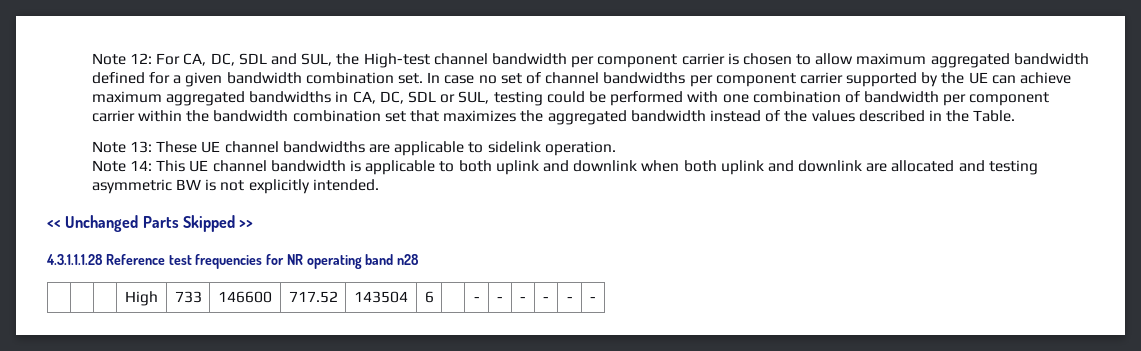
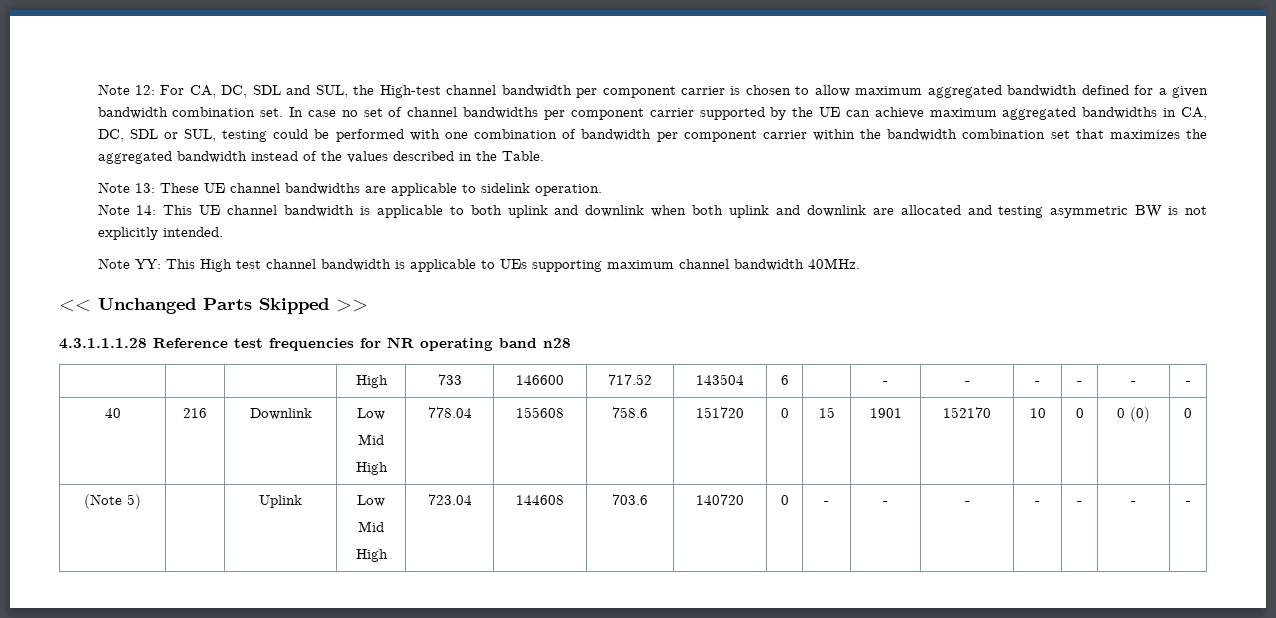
(379, 185) none -> [97,258,860,272] // Note YY: This High test channel bandwidth is applicable to UEs supporting maximum channel bandwidth 40MHz.
(596, 299) none -> [104,408,121,418] [183,408,207,418] [249,408,312,420] [357,408,385,420] [358,434,384,445] [355,462,388,475] [427,407,472,418] [516,407,564,418] [612,407,648,418] [696,407,744,418] [780,408,789,418] [818,407,835,418] [869,408,902,418] [943,407,991,418] [1029,408,1046,418] [1075,408,1084,418] [1117,407,1150,422] [1184,408,1192,418] [84,494,141,509] [259,495,302,508] [357,495,385,507] [358,521,384,532] [355,549,388,562] [427,494,472,505] [516,495,564,505] [612,494,648,505] [696,494,744,505] [780,495,789,505] [824,501,829,505] [883,501,888,505] [964,501,970,505] [1035,501,1040,505] [1077,501,1082,505] [1131,501,1136,505] [1185,501,1191,505] // 40 | 216 | Downlink | Low // Mid // High | 778.04 | 155608 | 758.6 | 151720 | 0 | 15 | 1901 | 152170 | 10 | 0 | 0 (0) | 0 // (Note 5) | | Uplink | Low // Mid // High | 723.04 | 144608 | 703.6 | 140720 | 0 | - | - | - | - | - | - | -

